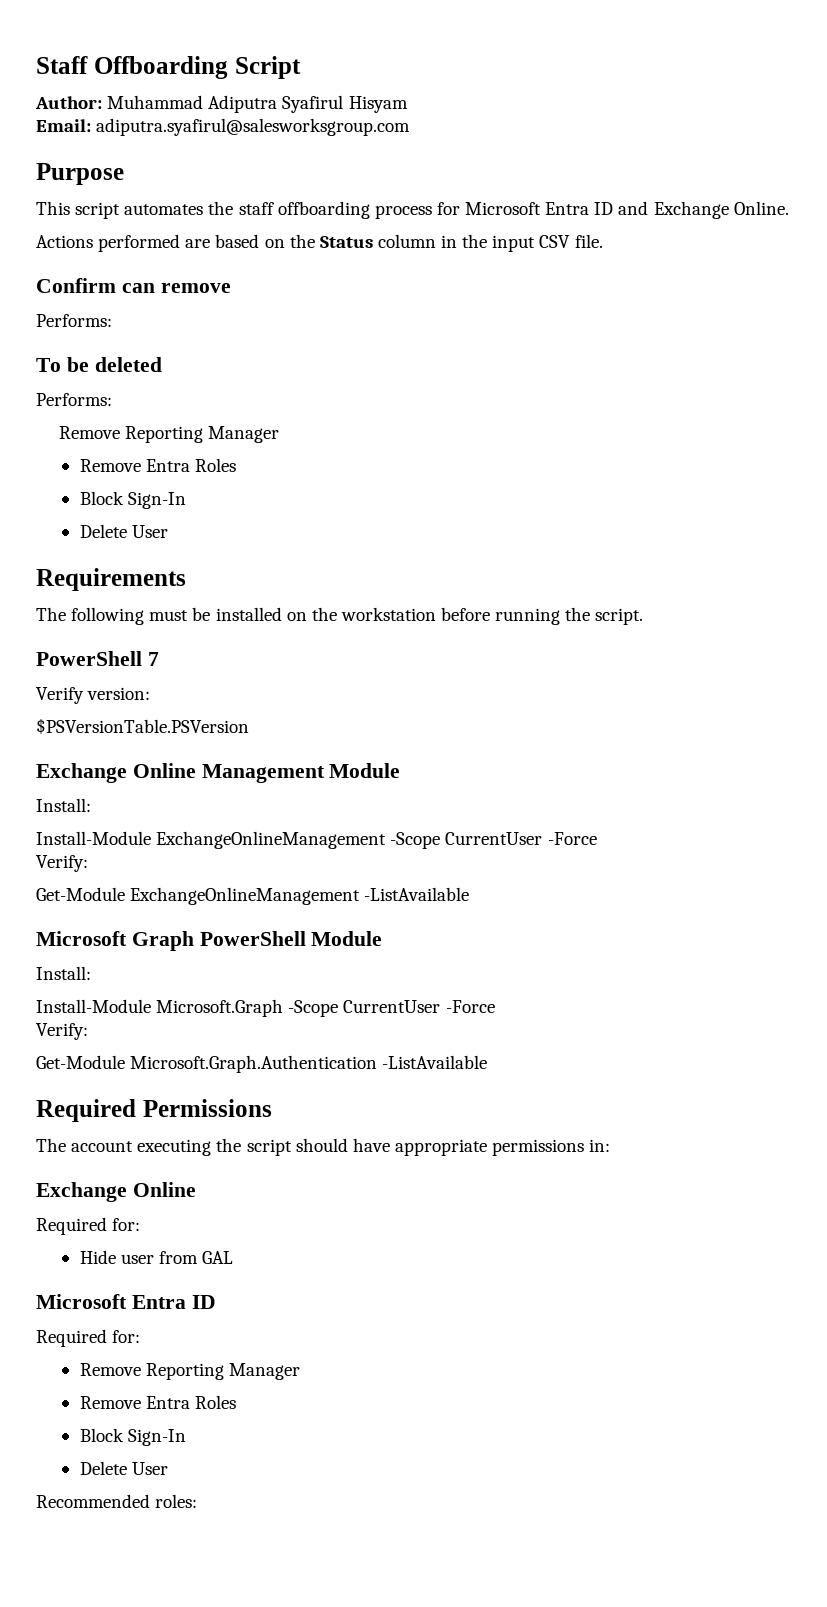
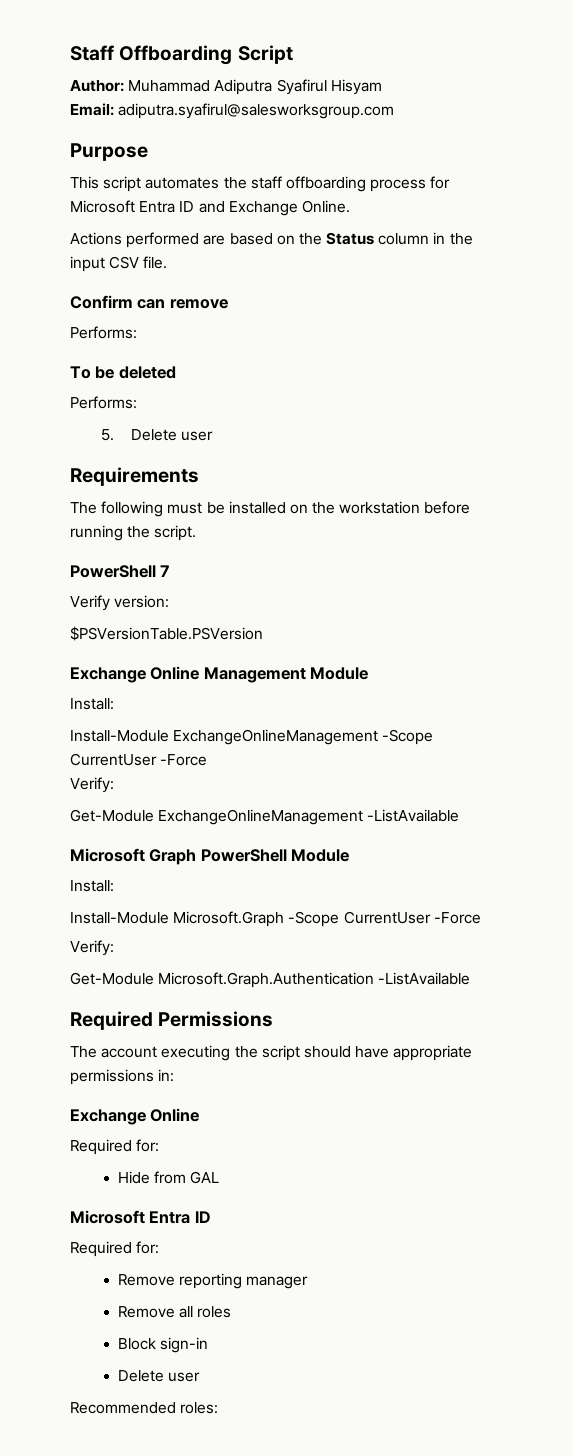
[58,426,279,443] [79,458,236,472] [79,491,186,509] [79,524,168,538] Remove Reporting Manager // Remove Entra Roles // Block Sign-In // Delete User -> [100,429,214,441] 5. Delete user
[120,1254,154,1264] user -> (150, 1177) none
[145,1363,300,1380] [79,1395,236,1409] [79,1428,186,1446] [79,1461,168,1475] Reporting Manager // Remove Entra Roles // Block Sign-In // Delete User -> [178,1273,309,1289] [117,1306,232,1318] [117,1337,208,1353] [117,1370,200,1382] reporting manager // Remove all roles // Block sign-in // Delete user

